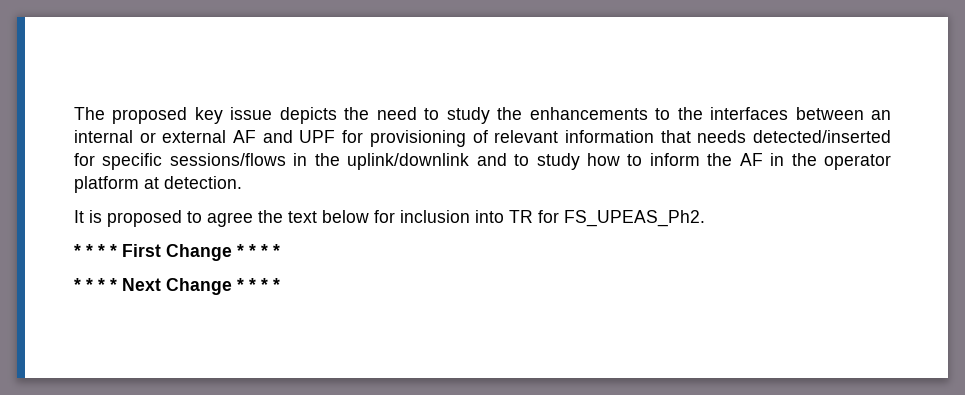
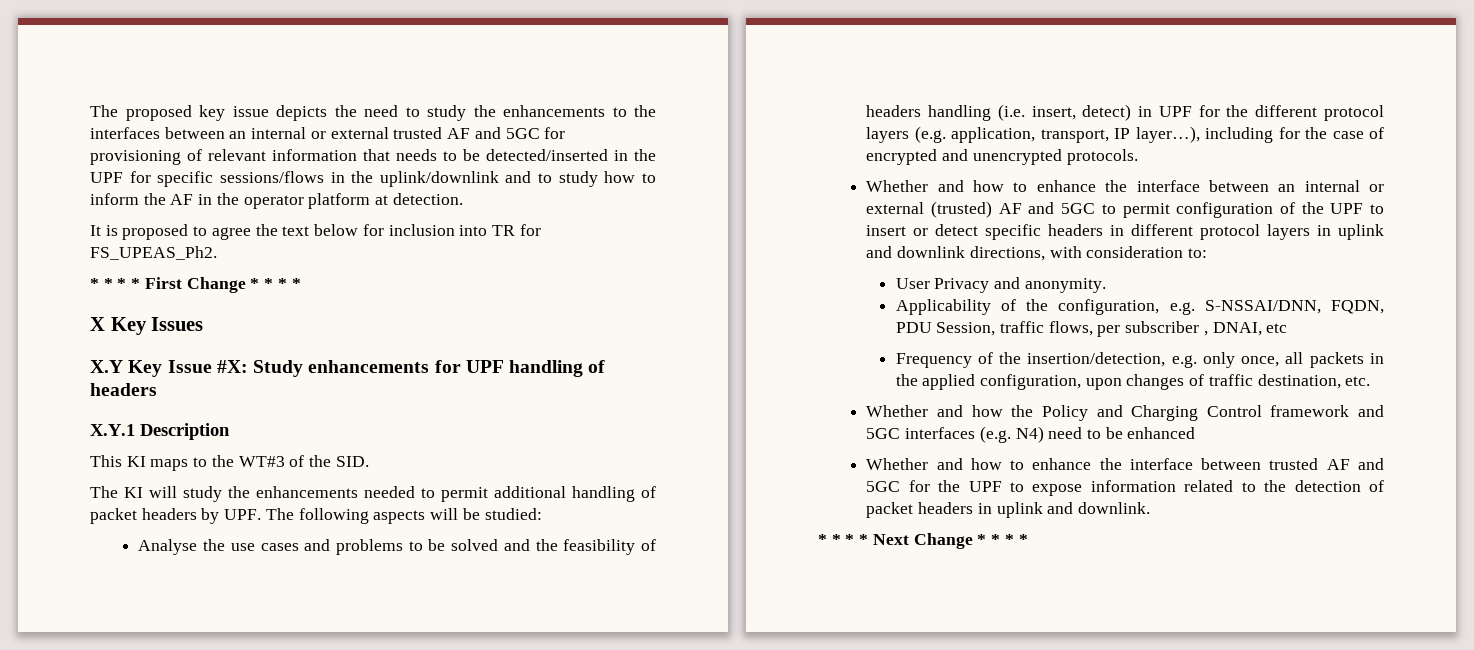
[233,130,336,143] AF and UPF -> [393,127,540,139] trusted AF and 5GC
[753,130,892,143] detected/inserted -> [443,149,656,161] [90,172,123,183] to be detected/inserted in the UPF
(280, 250) none -> [90,317,204,335] [90,360,606,377] [90,383,157,396] [90,423,230,440] [90,455,369,471] [90,486,656,502] [90,508,542,524] [138,539,657,555] [866,104,1384,121] [866,126,1384,143] [866,149,1138,165] [866,180,1384,192] [866,201,1384,218] [866,224,1384,240] [866,246,1208,261] [895,277,1106,293] [895,299,1384,315] [895,321,1288,337] [895,352,1384,368] [895,374,1371,390] [866,405,1384,421] [866,426,1196,443] [866,458,1384,470] [866,480,1384,496] [866,502,1151,518] // X Key Issues // X.Y Key Issue #X: Study enhancements for UPF handling of headers // X.Y.1 Description // This KI maps to the WT#3 of the SID. // The KI will study the enhancements needed to permit additional handling of packet headers by UPF. The following aspects will be studied: // Analyse the use cases and problems to be solved and the feasibility of headers handling (i.e. insert, detect) in UPF for the different protocol layers (e.g. application, transport, IP layer…), including for the case of encrypted and unencrypted protocols. // Whether and how to enhance the interface between an internal or external (trusted) AF and 5GC to permit configuration of the UPF to insert or detect specific headers in different protocol layers in uplink and downlink directions, with consideration to: // User Privacy and anonymity. // Applicability of the configuration, e.g. S-NSSAI/DNN, FQDN, PDU Session, traffic flows, per subscriber , DNAI, etc // Frequency of the insertion/detection, e.g. only once, all packets in the applied configuration, upon changes of traffic destination, etc. // Whether and how the Policy and Charging Control framework and 5GC interfaces (e.g. N4) need to be enhanced // Whether and how to enhance the interface between trusted AF and 5GC for the UPF to expose information related to the detection of packet headers in uplink and downlink.

